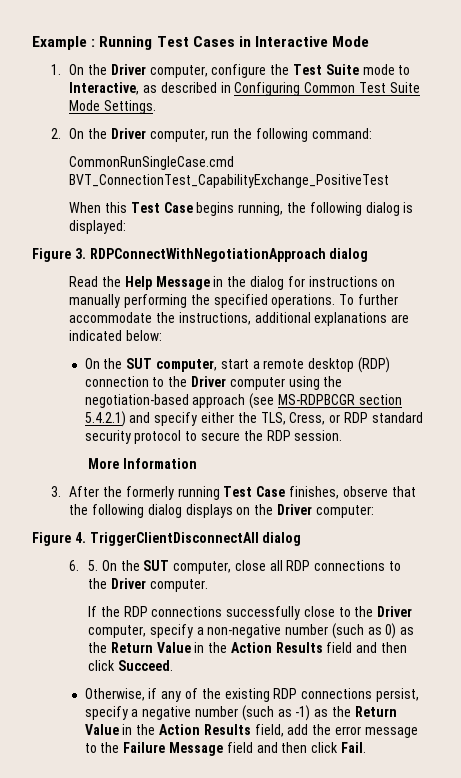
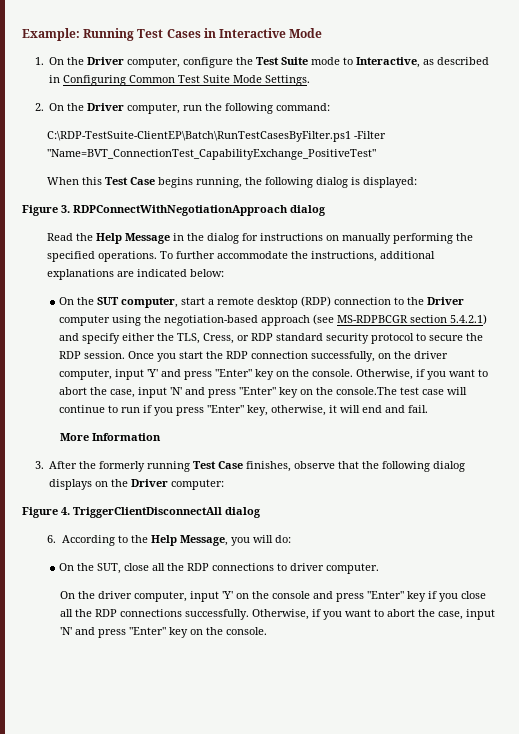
[32,36,96,50] Example : -> [22,28,80,41] Example:
[69,156,235,170] [69,174,390,188] CommonRunSingleCase.cmd BVT_ConnectionTest_CapabilityExchange_PositiveTest -> [47,131,387,142] [47,149,377,160] C:\RDP-TestSuite-ClientEP\Batch\RunTestCasesByFilter.ps1 -Filter "Name=BVT_ConnectionTest_CapabilityExchange_PositiveTest"
(343, 435) none -> [128,351,449,362] [59,369,489,380] [59,387,468,398] [59,405,429,416] Once you start the RDP connection successfully, on the driver computer, input 'Y' and press "Enter" key on the console. Otherwise, if you want to abort the case, input 'N' and press "Enter" key on the console.The test case will continue to run if you press "Enter" key, otherwise, it will end and fail.
[87,560,283,574] 5. On the SUT computer, close all -> [61,535,291,546] [59,563,185,574] According to the Help Message, you will do: // On the SUT, close all the
[87,578,146,589] the Driver -> [290,563,325,571] driver
[87,606,413,620] [87,623,415,639] [87,642,407,653] [87,660,173,671] [84,688,419,702] [84,705,397,721] [84,724,418,738] [84,742,366,756] If the RDP connections successfully close to the Driver computer, specify a non-negative number (such as 0) as the Return Value in the Action Results field and then click Succeed. // Otherwise, if any of the existing RDP connections persist, specify a negative number (such as -1) as the Return Value in the Action Results field, add the error message to the Failure Message field and then click Fail. -> [60,591,487,602] [60,609,496,620] [60,627,268,638] On the driver computer, input 'Y' on the console and press "Enter" key if you close all the RDP connections successfully. Otherwise, if you want to abort the case, input 'N' and press "Enter" key on the console.

